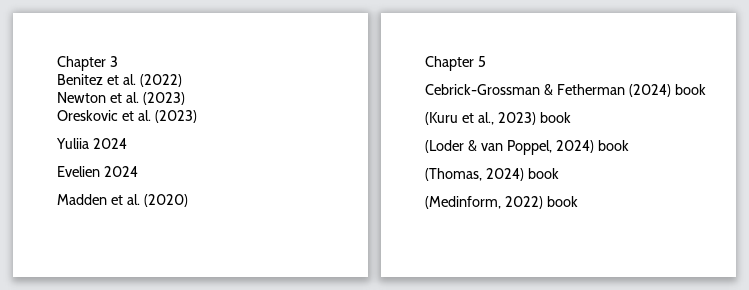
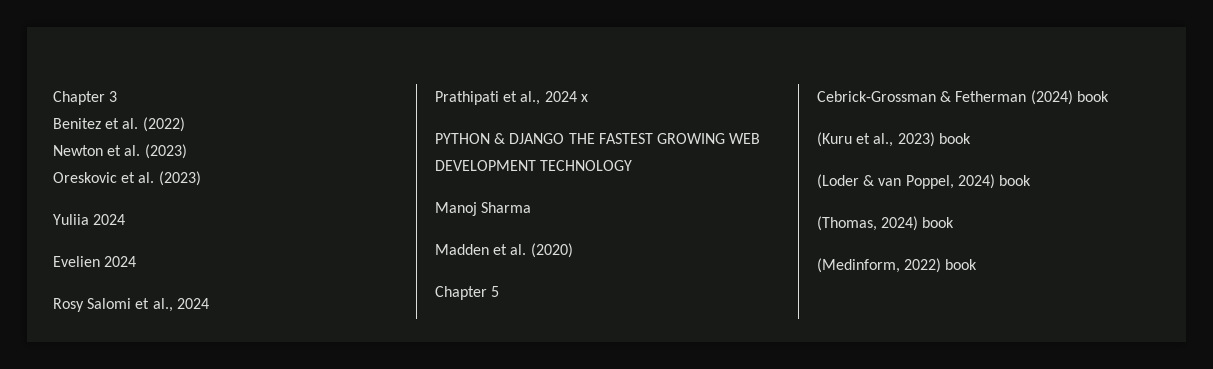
(138, 171) none -> [53,298,209,312] [435,91,588,105] [435,133,761,144] [435,160,633,171] [435,202,532,216] // Rosy Salomi et al., 2024 // Prathipati et al., 2024 x // PYTHON & DJANGO THE FASTEST GROWING WEB DEVELOPMENT TECHNOLOGY // Manoj Sharma

